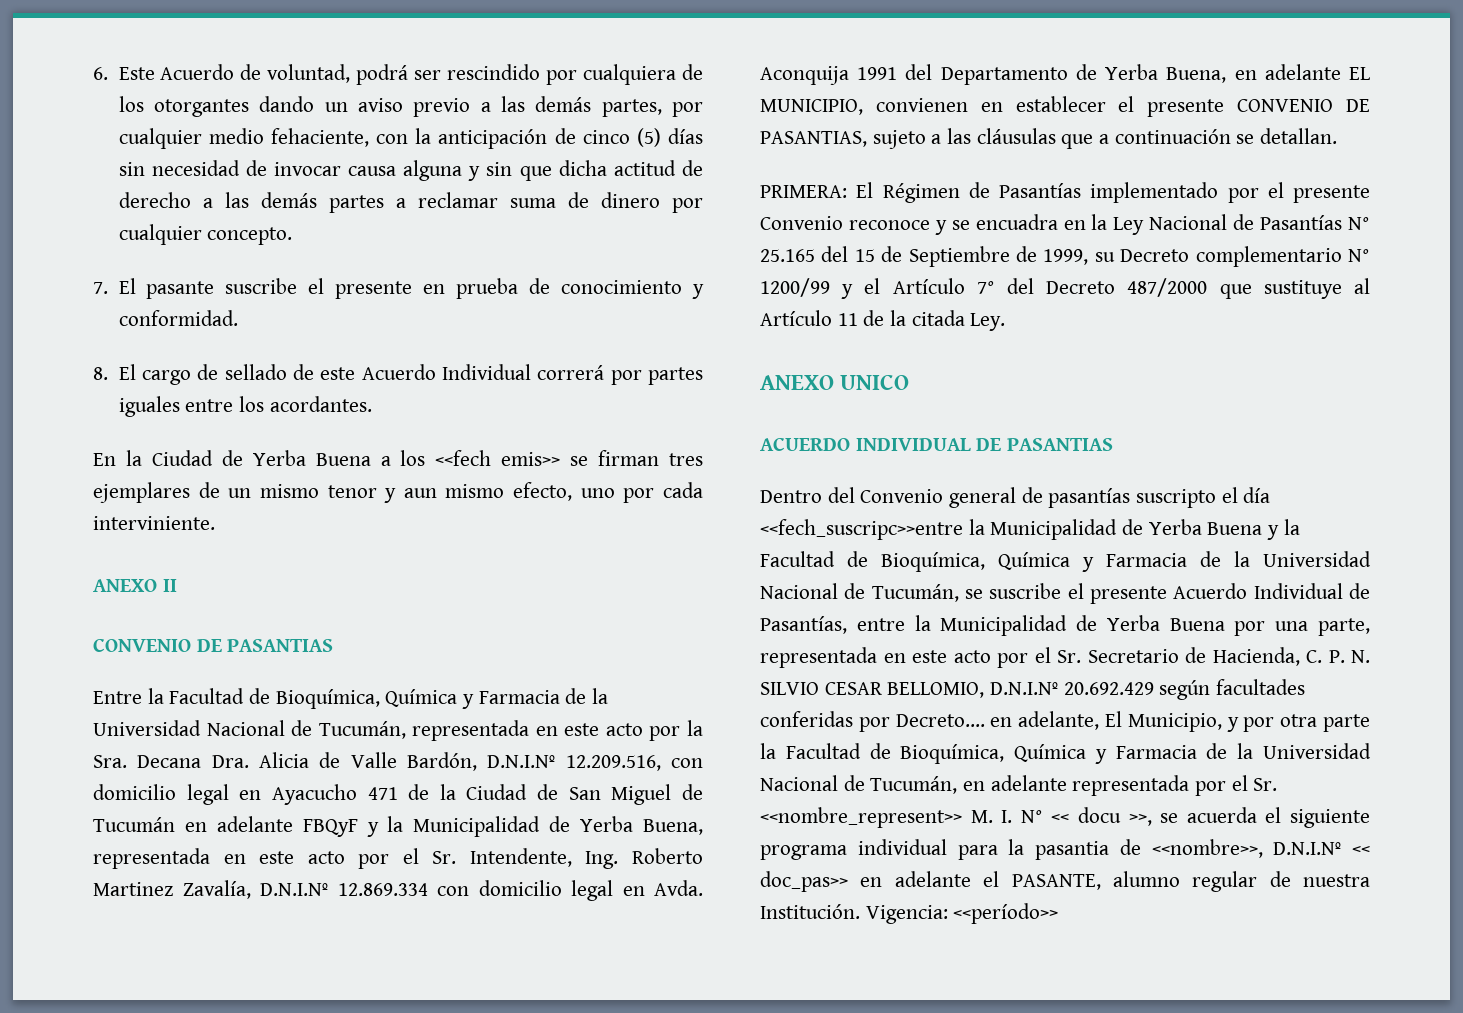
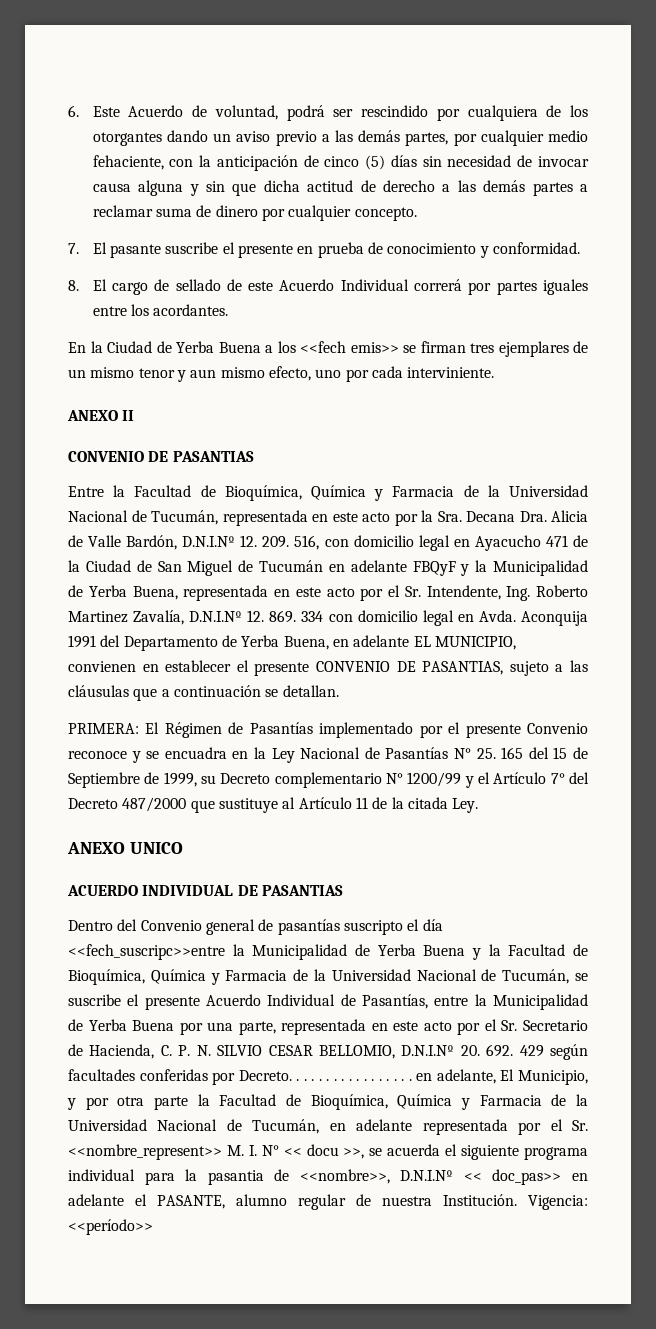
[565,755,661,771] 12.209.516, -> [240,535,320,550] 12. 209. 516,
[337,883,428,896] 12.869.334 -> [247,610,324,623] 12. 869. 334
[760,249,815,262] 25.165 -> [476,747,524,759] 25. 165
[1063,682,1154,695] 20.692.429 -> [460,1044,544,1057] 20. 692. 429
[895,714,985,727] Decreto.... -> [238,1070,412,1081] Decreto. . . . . . . . . . . . . . . . .

